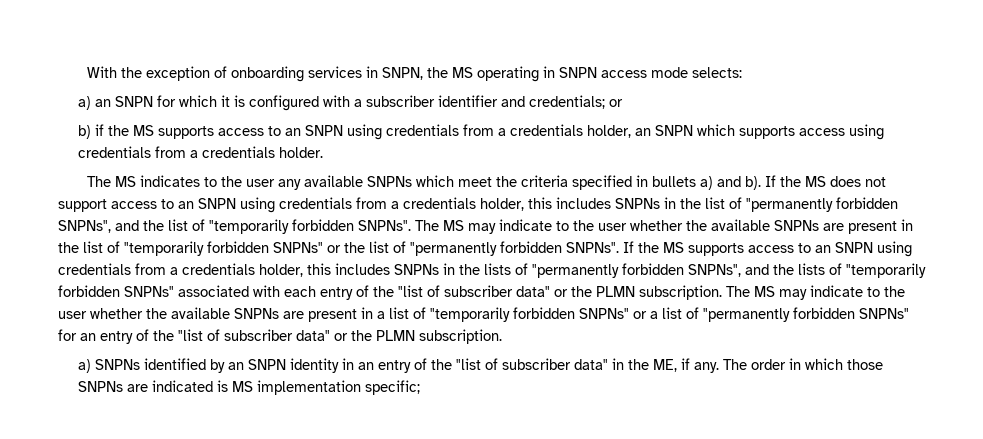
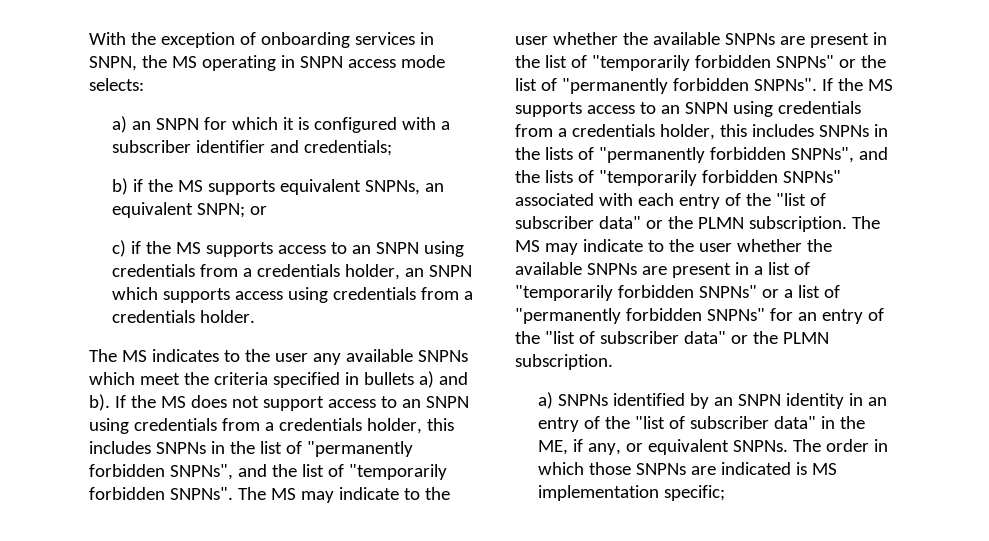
(606, 102) none -> [112,178,445,195] [112,202,246,218] // b) if the MS supports equivalent SNPNs, an equivalent SNPN;
[78,125,92,139] b) -> [112,240,127,257] c)
[694,362,720,373] any. -> [588,439,789,455] any, or equivalent SNPNs.

